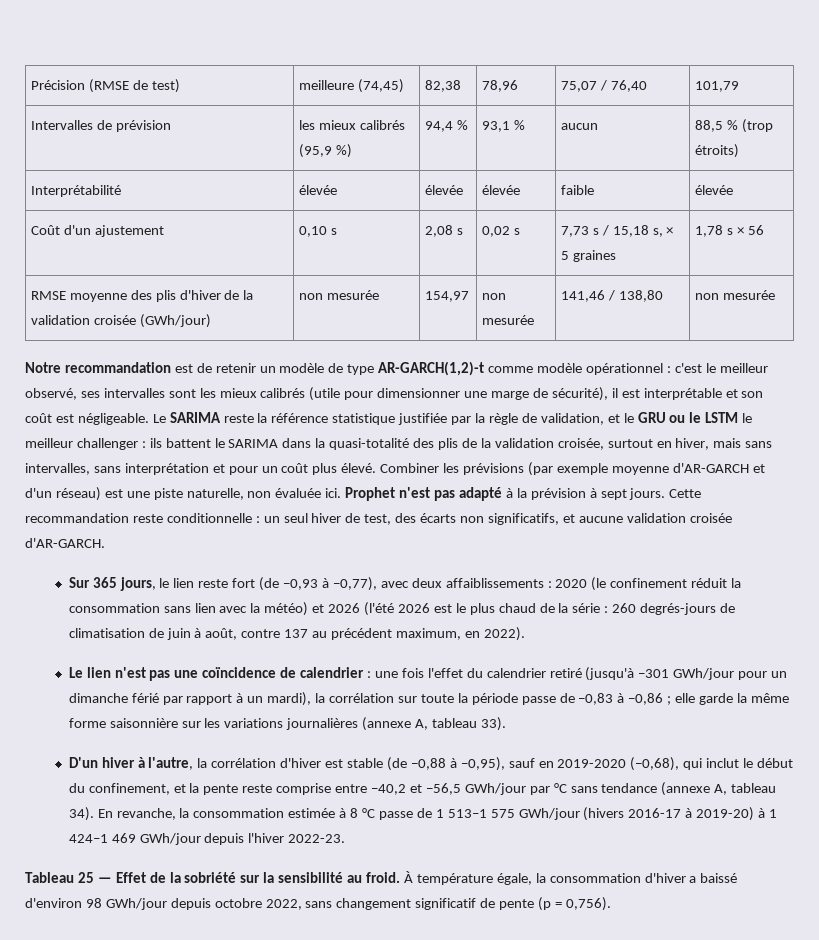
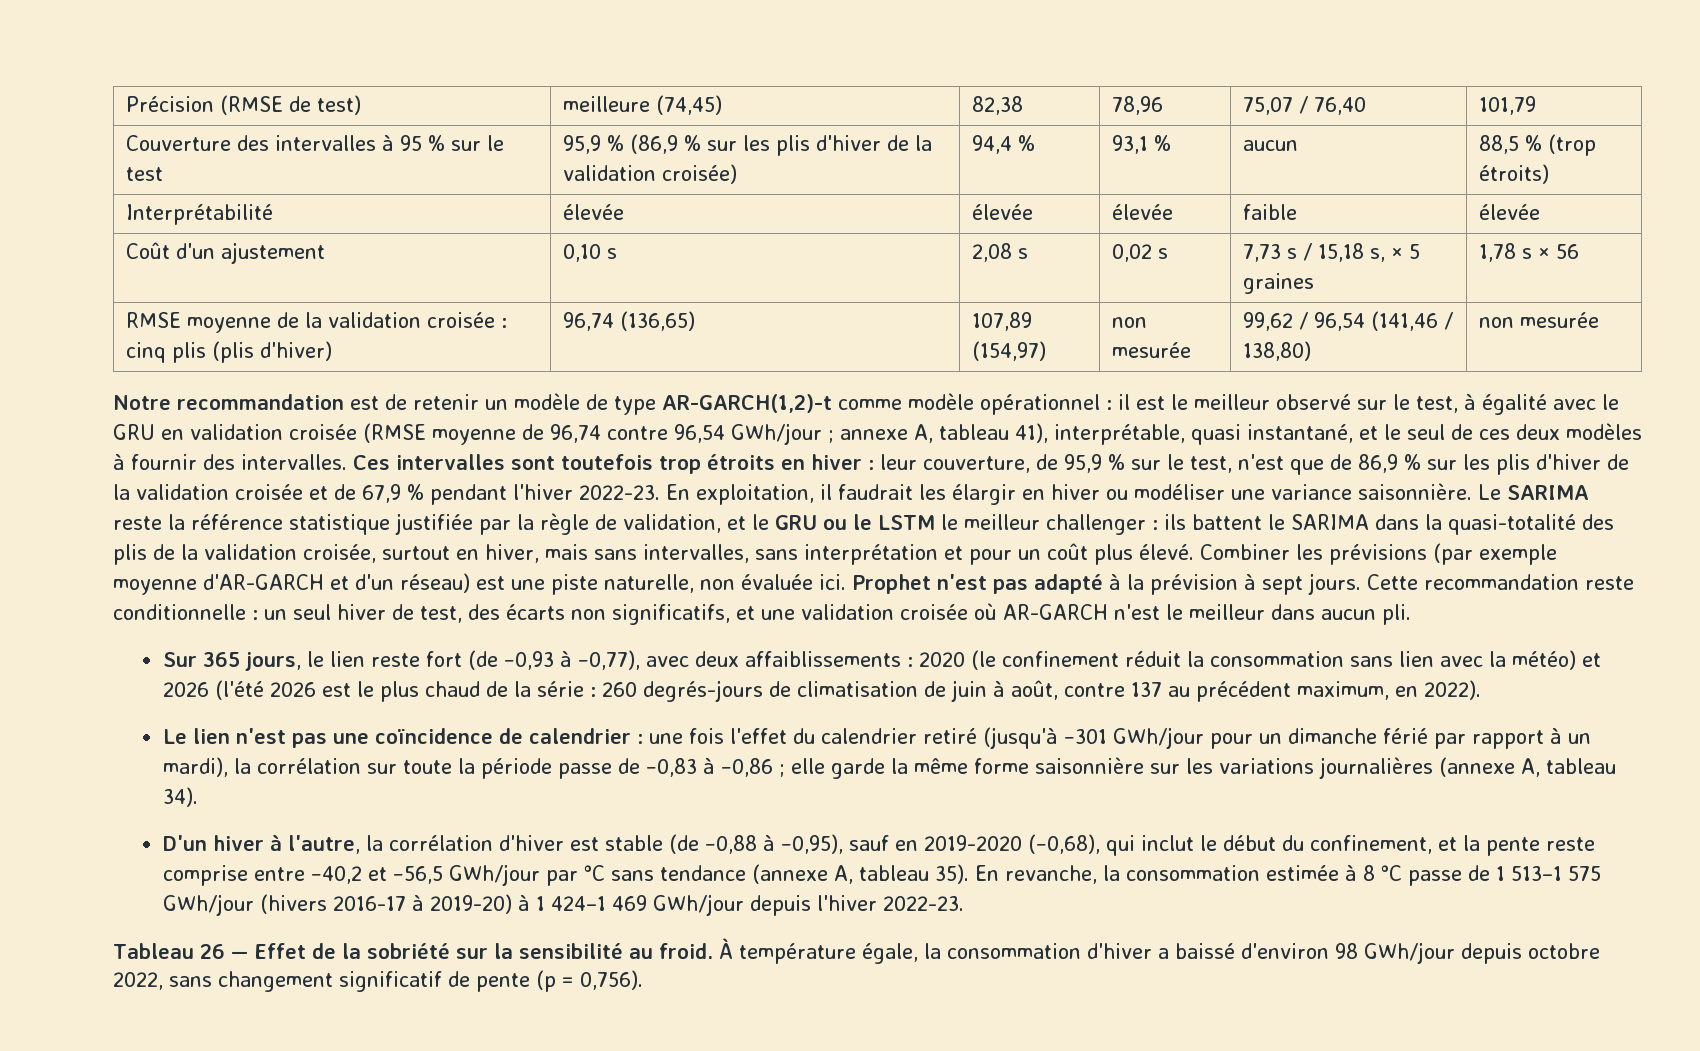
[30,120,171,132] [298,120,405,130] [298,144,352,158] Intervalles de prévision | les mieux calibrés (95,9 %) -> [126,135,505,151] [126,167,164,181] [563,134,933,156] [563,164,738,184] Couverture des intervalles à 95 % sur le test | 95,9 % (86,9 % sur les plis d'hiver de la validation croisée)
[130,290,254,302] [30,314,211,328] [298,290,379,300] [424,291,469,302] [481,293,506,300] [481,315,534,325] [560,290,663,302] des plis d'hiver de la validation croisée (GWh/jour) | non mesurée | 154,97 | non mesurée | 141,46 / 138,80 -> [277,312,508,328] [126,341,333,363] [563,311,696,331] [972,312,1033,331] [972,341,1047,361] [1112,317,1148,328] [1112,342,1192,358] [1243,311,1454,331] [1243,341,1312,361] de la validation croisée : cinq plis (plis d'hiver) | 96,74 (136,65) | 107,89 (154,97) | non mesurée | 99,62 / 96,54 (141,46 / 138,80)
[674,363,768,373] [25,387,764,401] [25,413,149,425] c'est le meilleur observé, ses intervalles sont les mieux calibrés (utile pour dimensionner une marge de sécurité), il est interprétable et son coût est négligeable. -> [1118,394,1619,415] [113,423,1642,445] [113,454,1629,475] [113,483,1472,505] il est le meilleur observé sur le test, à égalité avec le GRU en validation croisée (RMSE moyenne de 96,74 contre 96,54 GWh/jour ; annexe A, tableau 41), interprétable, quasi instantané, et le seul de ces deux modèles à fournir des intervalles. Ces intervalles sont toutefois trop étroits en hiver : leur couverture, de 95,9 % sur le test, n'est que de 86,9 % sur les plis d'hiver de la validation croisée et de 67,9 % pendant l'hiver 2022-23. En exploitation, il faudrait les élargir en hiver ou modéliser une variance saisonnière.
[578,513,732,523] [25,538,105,548] aucune validation croisée d'AR-GARCH. -> [761,603,1411,625] une validation croisée où AR-GARCH n'est le meilleur dans aucun pli.
[480,717,506,731] 33). -> [163,787,199,807] 34).
[68,807,94,821] 34). -> [935,864,970,884] 35).
[77,872,94,883] 25 -> [199,944,225,959] 26

